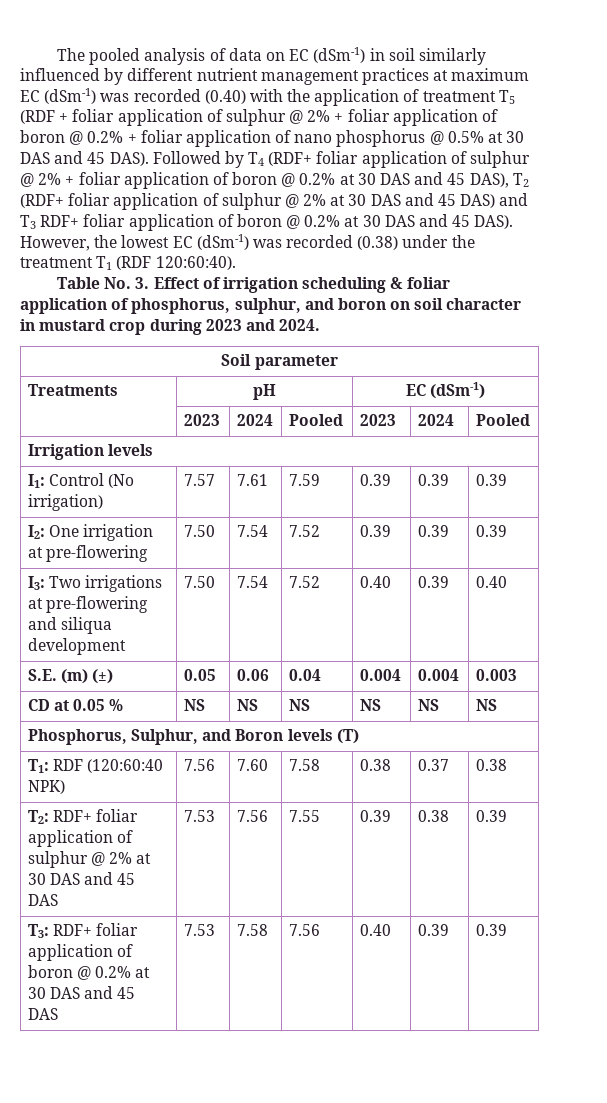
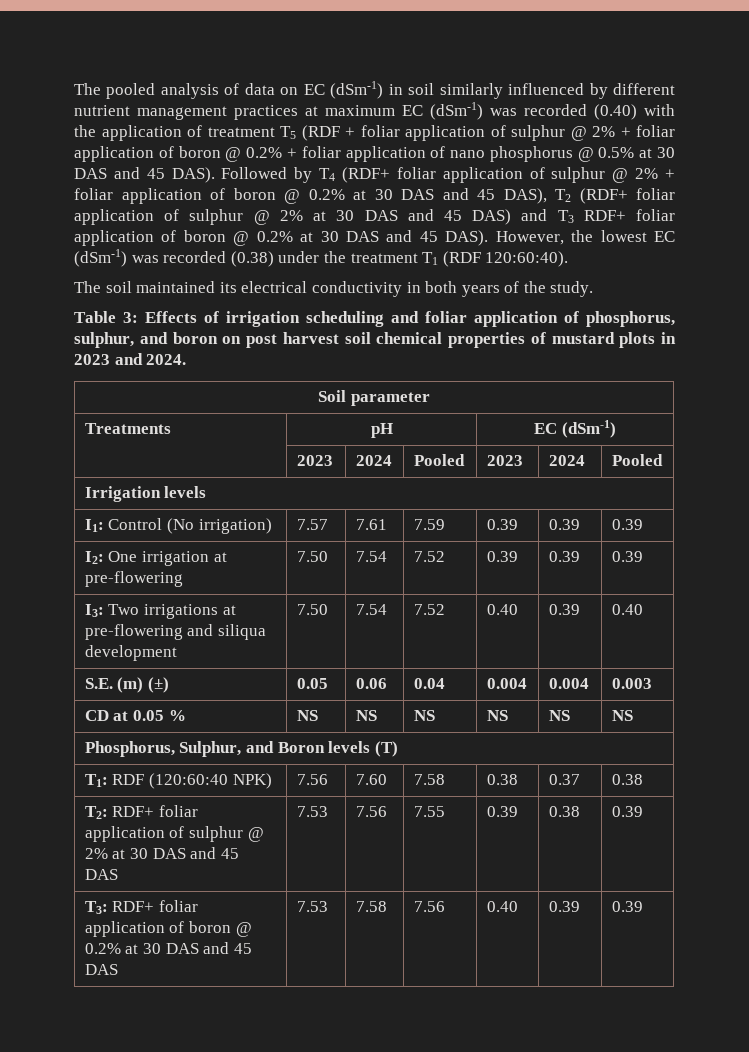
[57,277,199,289] Table No. 3. Effect -> [74,281,594,297] [74,311,197,323] The soil maintained its electrical conductivity in both years of the study. // Table 3: Effects
[390,277,404,289] & -> [391,311,419,323] and
[414,298,522,310] [20,319,202,335] soil character in mustard crop during -> [246,332,676,348] post harvest soil chemical properties of mustard plots in

